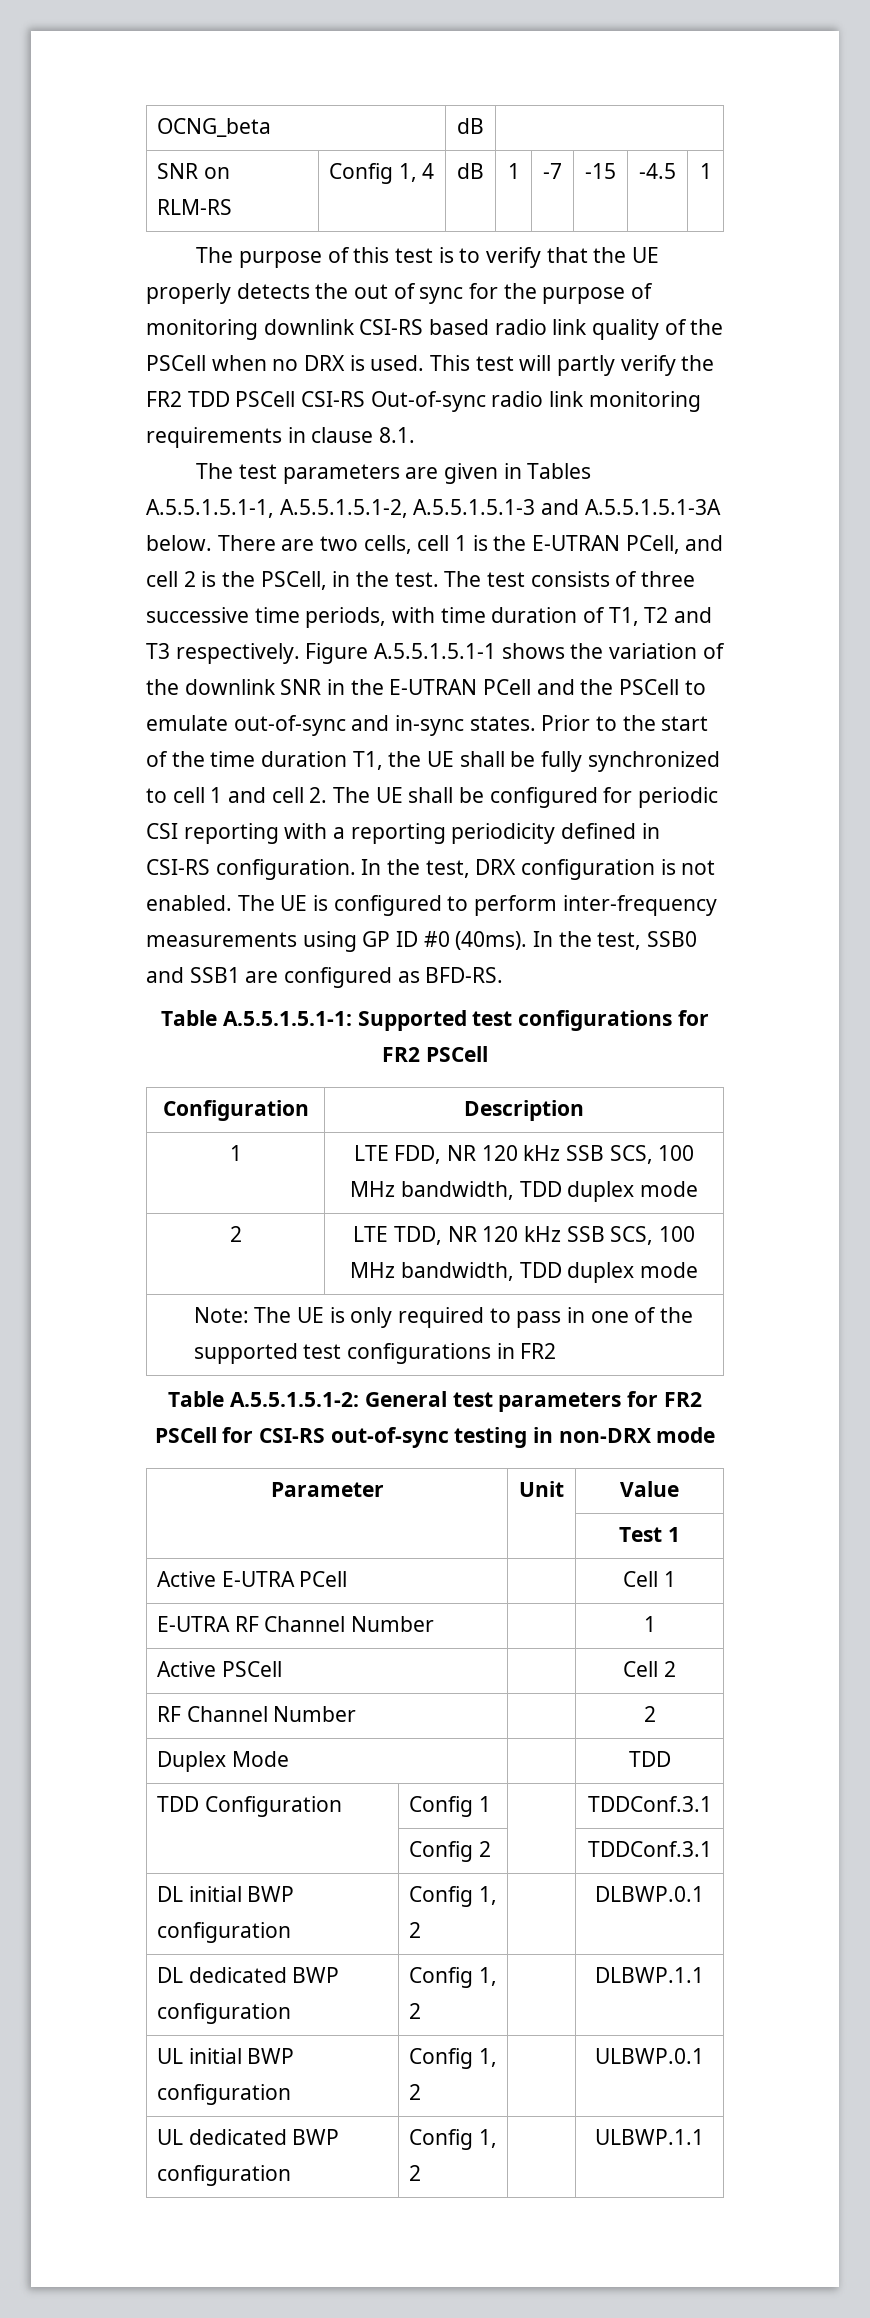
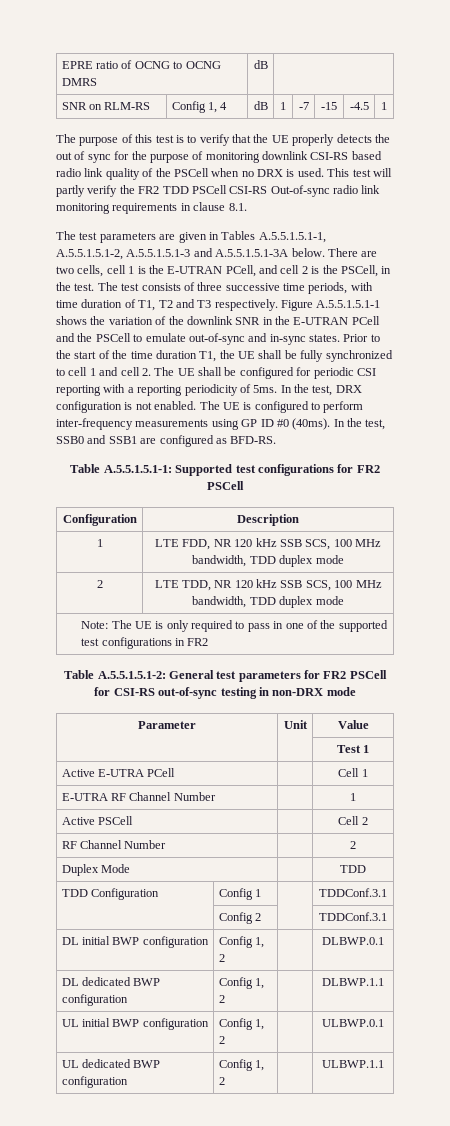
[157,118,272,137] OCNG_beta -> [61,60,221,69] [61,78,97,86] EPRE ratio of OCNG to OCNG DMRS
[561,823,660,839] [146,859,356,880] defined in CSI-RS configuration. -> [239,384,278,393] of 5ms.

